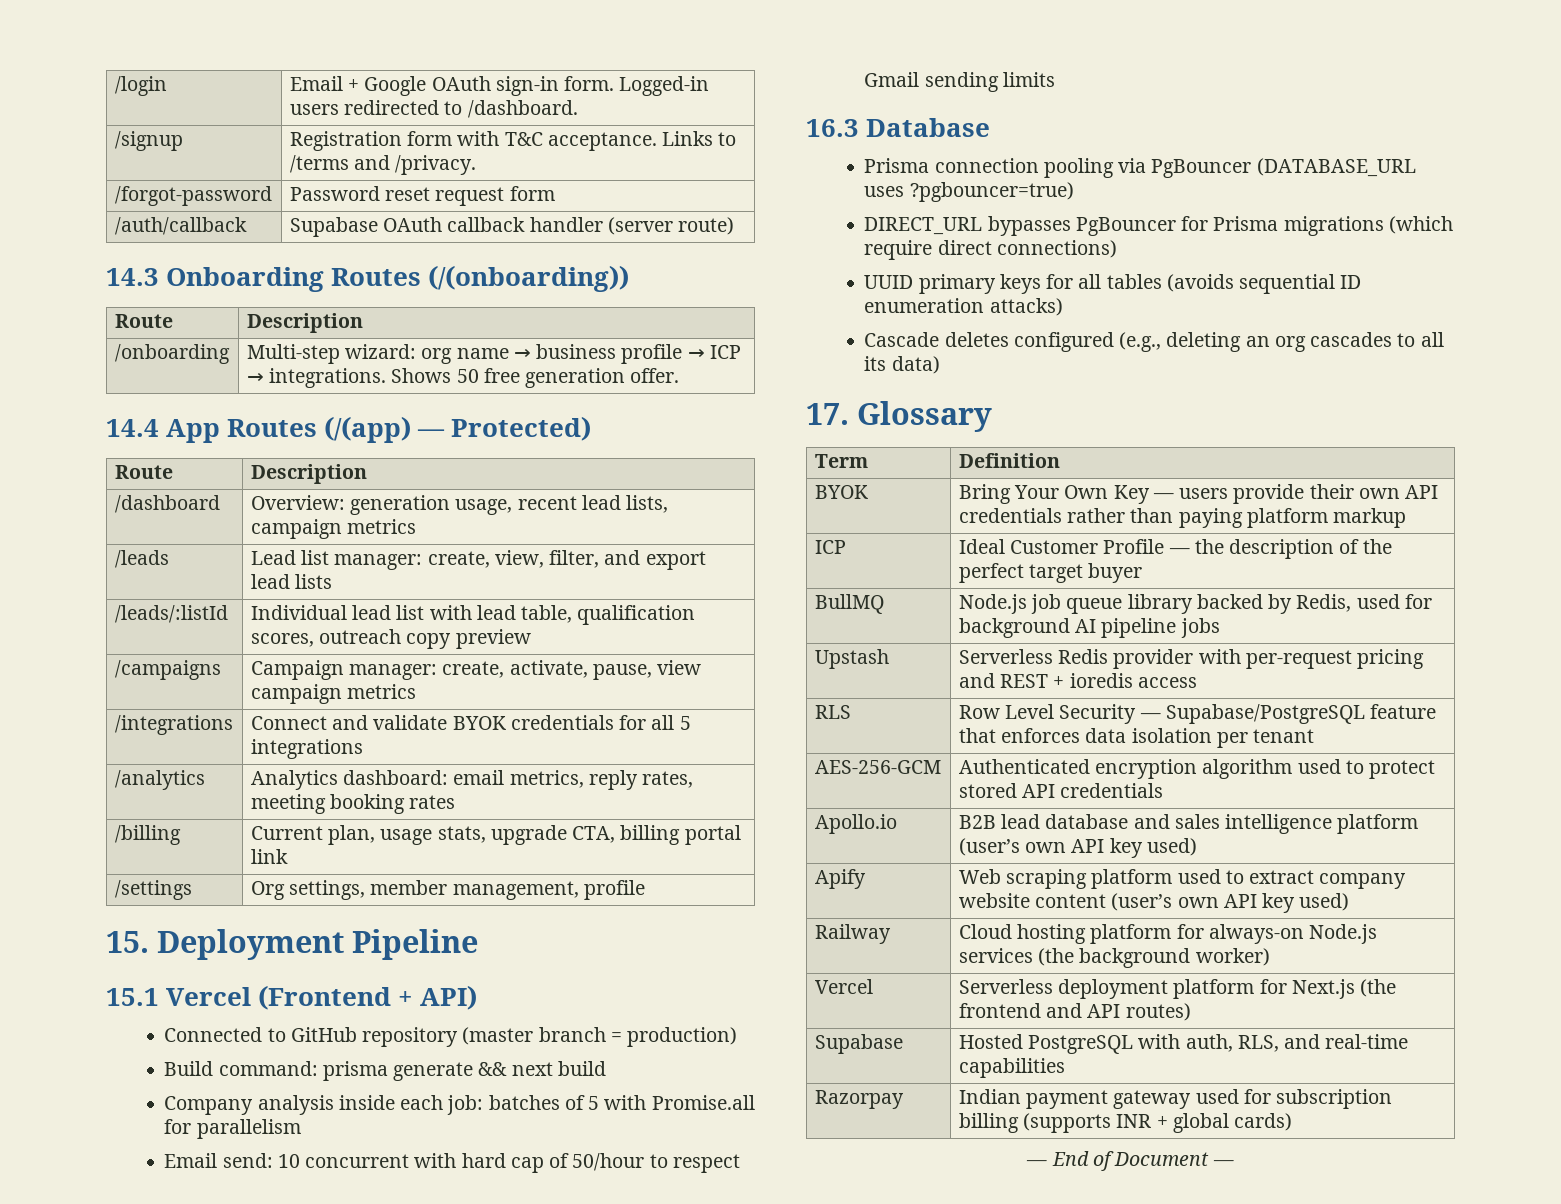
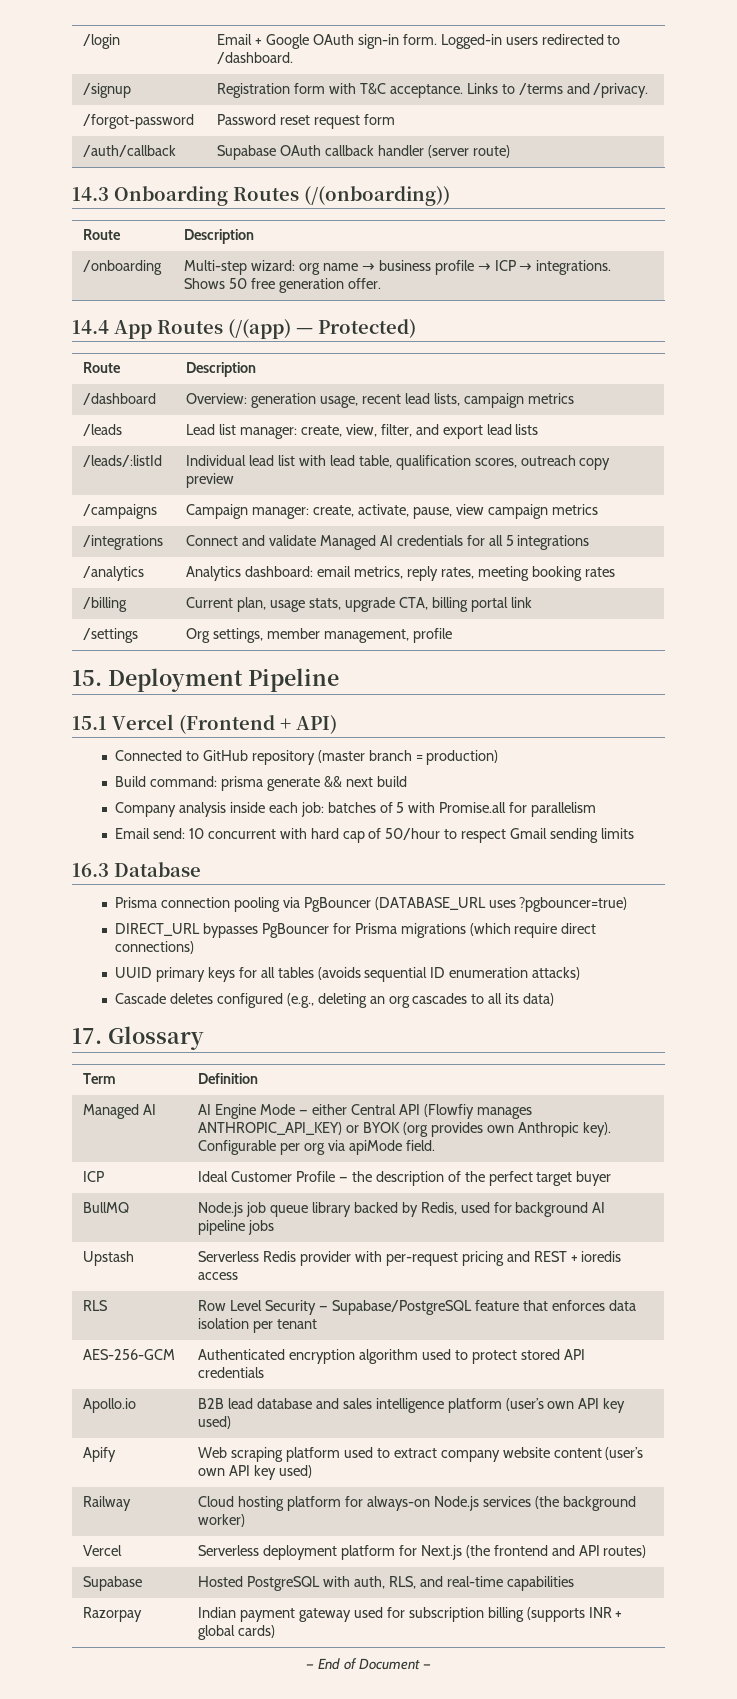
[452,716,506,730] BYOK -> [319,535,393,550] Managed AI
[814,485,868,499] [958,484,1439,504] [958,508,1407,528] BYOK | Bring Your Own Key — users provide their own API credentials rather than paying platform markup -> [83,1104,157,1119] [198,1104,532,1119] [198,1122,611,1137] [198,1140,435,1155] Managed AI | AI Engine Mode — either Central API (Flowfiy manages ANTHROPIC_API_KEY) or BYOK (org provides own Anthropic key). Configurable per org via apiMode field.

